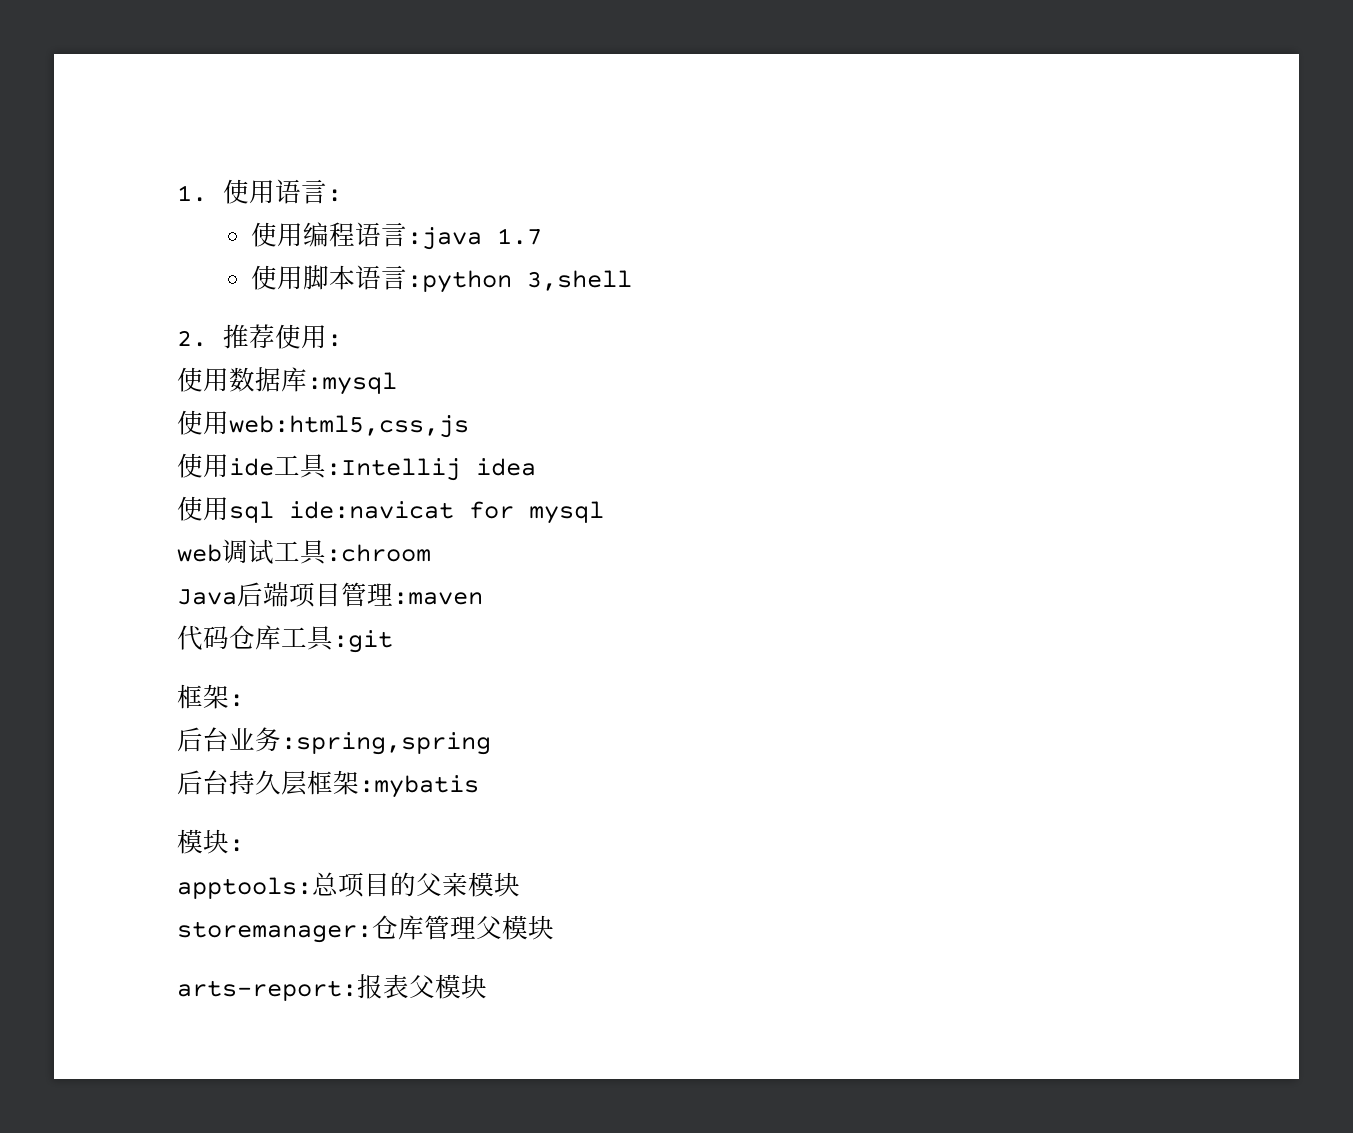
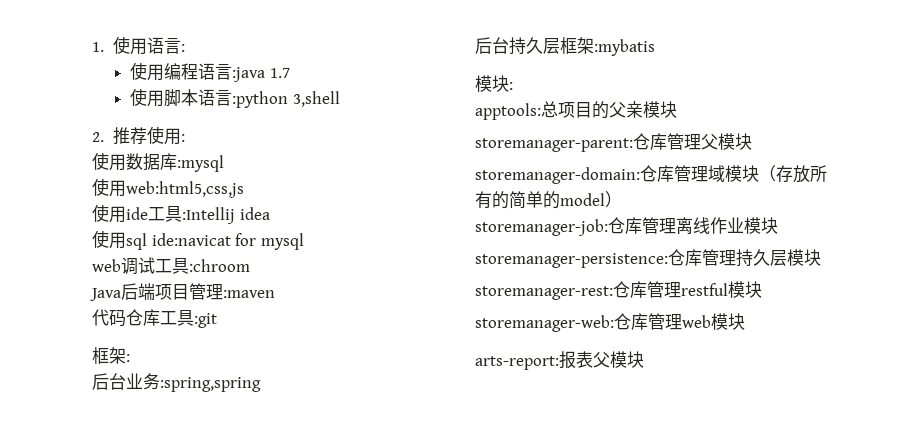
[177,921,372,943] storemanager: -> [475,138,633,152] storemanager-parent:
(554, 927) none -> [475,165,827,184] [475,191,622,209] [475,217,778,236] [475,249,821,268] [475,281,762,300] [475,313,745,332] // storemanager-domain:仓库管理域模块（存放所有的简单的model） // storemanager-job:仓库管理离线作业模块 // storemanager-persistence:仓库管理持久层模块 // storemanager-rest:仓库管理restful模块 // storemanager-web:仓库管理web模块

